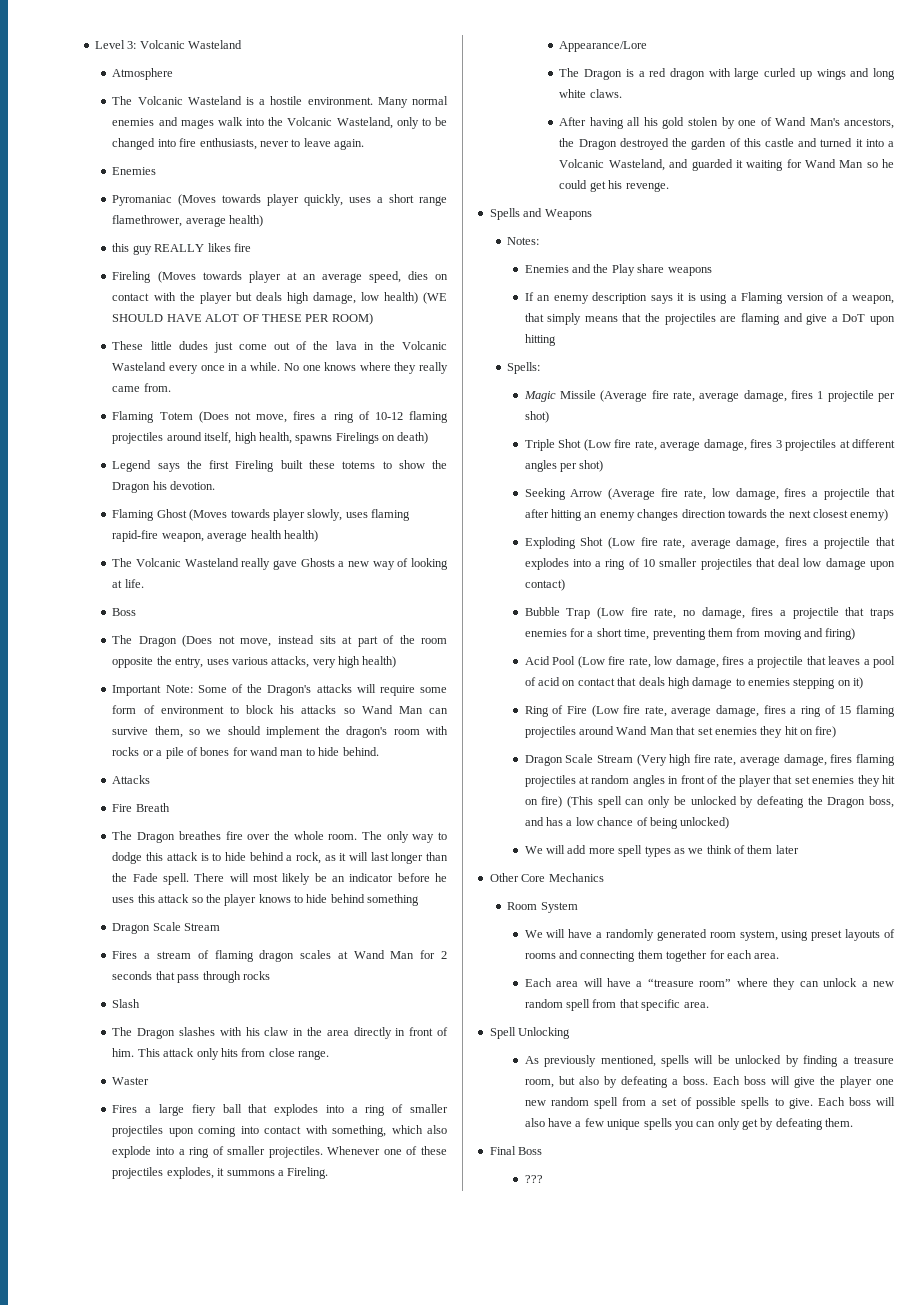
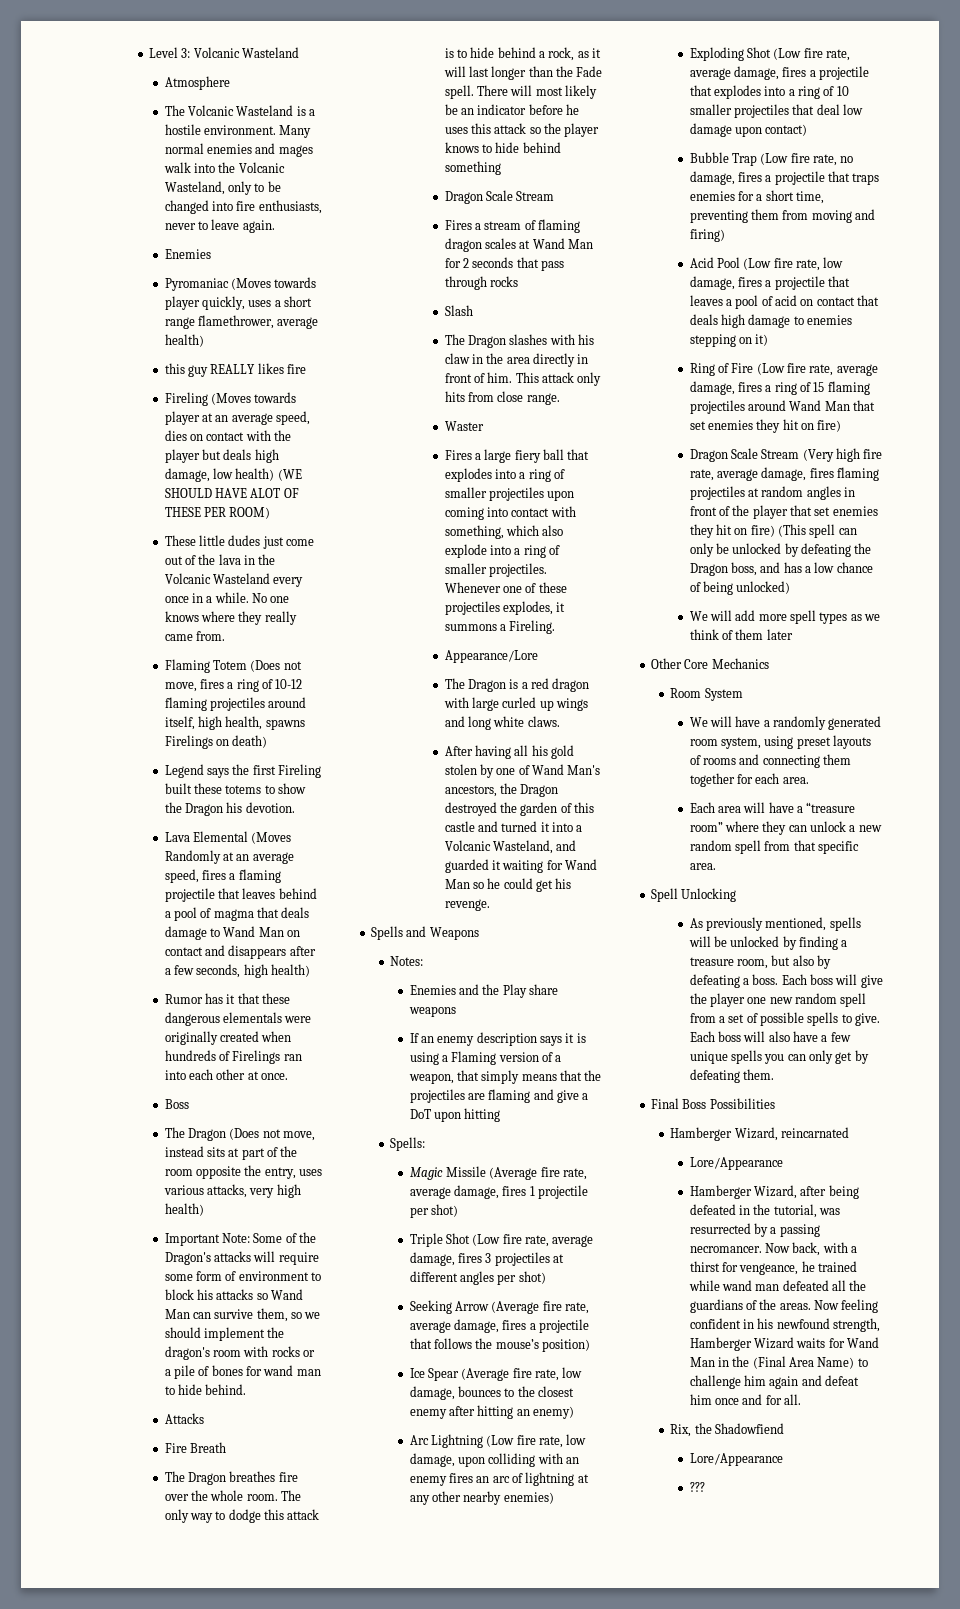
[112,509,411,521] [112,530,318,542] [112,558,448,570] [112,579,144,588] Flaming Ghost (Moves towards player slowly, uses flaming rapid-fire weapon, average health health) // The Volcanic Wasteland really gave Ghosts a new way of looking at life. -> [164,831,292,844] [164,850,294,864] [164,869,281,883] [164,888,317,902] [164,907,310,921] [164,926,301,940] [164,945,316,959] [164,964,311,978] [164,993,291,1004] [164,1012,312,1026] [164,1031,292,1045] [164,1050,302,1064] [164,1069,289,1080] Lava Elemental (Moves Randomly at an average speed, fires a flaming projectile that leaves behind a pool of magma that deals damage to Wand Man on contact and disappears after a few seconds, high health) // Rumor has it that these dangerous elementals were originally created when hundreds of Firelings ran into each other at once.
[711,488,895,500] [524,509,889,521] low damage, fires a projectile that after hitting an enemy changes direction towards the next closest enemy) -> [409,1319,590,1333] [409,1338,591,1352] [409,1367,583,1381] [409,1386,575,1400] [409,1405,575,1419] [409,1434,587,1448] [409,1453,580,1467] [409,1472,589,1486] [409,1491,554,1505] average damage, fires a projectile that follows the mouse’s position) // Ice Spear (Average fire rate, low damage, bounces to the closest enemy after hitting an enemy) // Arc Lightning (Low fire rate, low damage, upon colliding with an enemy fires an arc of lightning at any other nearby enemies)
(543, 1151) none -> [709,1098,775,1109] [670,1127,849,1141] [689,1157,783,1170] [689,1185,859,1199] [689,1204,841,1218] [689,1223,820,1237] [689,1242,858,1256] [689,1261,858,1275] [688,1280,867,1291] [689,1299,879,1313] [689,1318,881,1332] [689,1337,880,1351] [689,1356,868,1369] [689,1375,860,1389] [689,1394,802,1405] [670,1423,784,1437] [689,1453,783,1466] Possibilities // Hamberger Wizard, reincarnated // Lore/Appearance // Hamberger Wizard, after being defeated in the tutorial, was resurrected by a passing necromancer. Now back, with a thirst for vengeance, he trained while wand man defeated all the guardians of the areas. Now feeling confident in his newfound strength, Hamberger Wizard waits for Wand Man in the (Final Area Name) to challenge him again and defeat him once and for all. // Rix, the Shadowfiend // Lore/Appearance

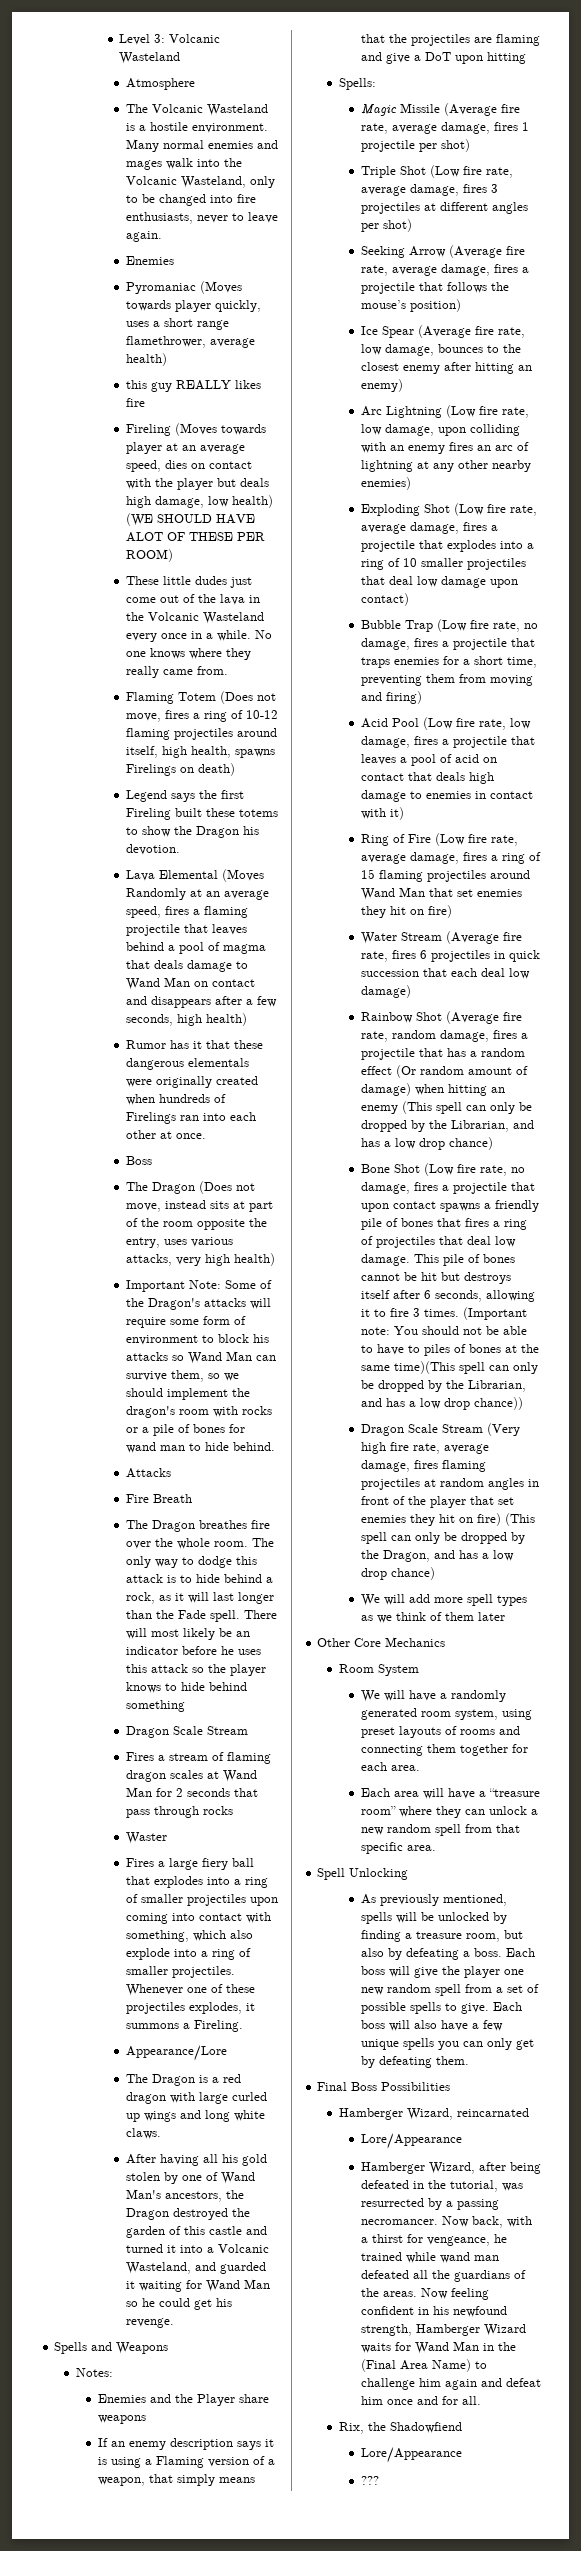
[444,305,473,316] [444,334,595,348] [444,353,589,367] [444,372,602,386] [444,391,560,405] // Slash // The Dragon slashes with his claw in the area directly in front of him. This attack only hits from close range. -> (233, 1810) none
[502,984,527,998] Play -> [196,2394,235,2406] Player
[689,334,752,347] stepping on -> [474,791,533,799] [360,808,386,819] in contact with
(842, 426) none -> [360,931,522,944] [360,950,540,962] [360,968,530,979] [360,985,411,998] [360,1011,522,1024] [360,1030,528,1042] [360,1048,525,1060] [360,1065,528,1078] [360,1083,505,1096] [360,1101,532,1114] [360,1120,534,1132] [360,1137,493,1150] [360,1163,525,1176] [360,1182,535,1194] [360,1200,539,1212] [360,1218,527,1230] [360,1236,516,1248] [360,1254,515,1266] [360,1272,511,1284] [360,1290,535,1302] [360,1307,527,1320] [360,1326,527,1335] [360,1344,539,1356] [360,1361,538,1374] [360,1380,526,1392] [360,1397,523,1410] // Water Stream (Average fire rate, fires 6 projectiles in quick succession that each deal low damage) // Rainbow Shot (Average fire rate, random damage, fires a projectile that has a random effect (Or random amount of damage) when hitting an enemy (This spell can only be dropped by the Librarian, and has a low drop chance) // Bone Shot (Low fire rate, no damage, fires a projectile that upon contact spawns a friendly pile of bones that fires a ring of projectiles that deal low damage. This pile of bones cannot be hit but destroys itself after 6 seconds, allowing it to fire 3 times. (Important note: You should not be able to have to piles of bones at the same time)(This spell can only be dropped by the Librarian, and has a low drop chance))
[732,543,872,557] [689,562,873,576] [689,581,791,595] unlocked by defeating the Dragon boss, and has a low chance of being unlocked) -> [460,1532,525,1544] [360,1550,514,1562] [360,1567,435,1580] dropped by the Dragon, and has a low drop chance)

